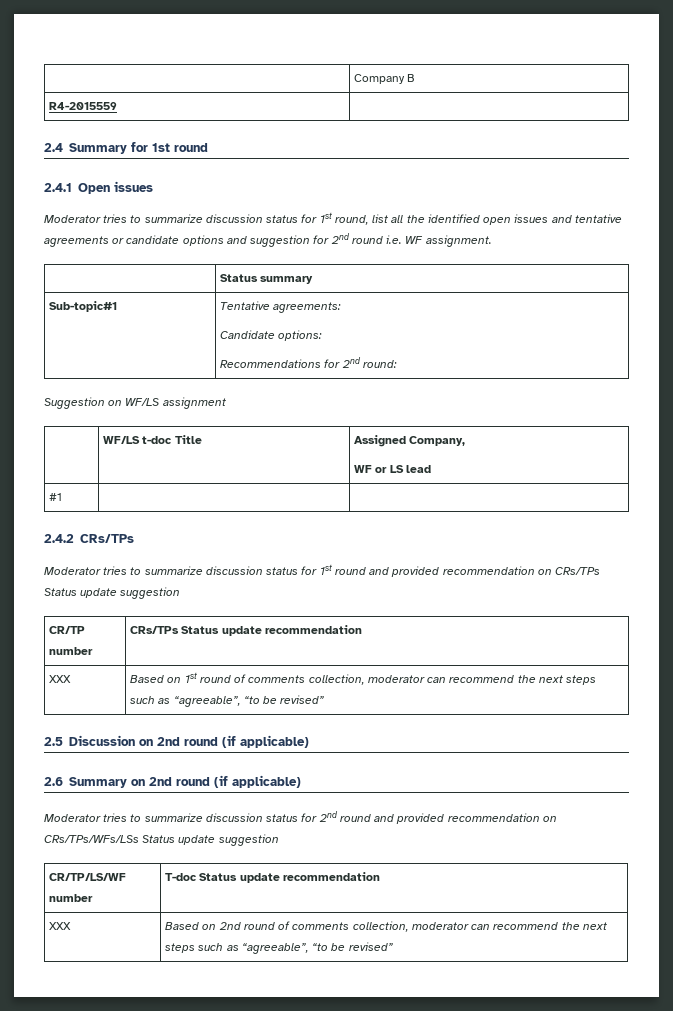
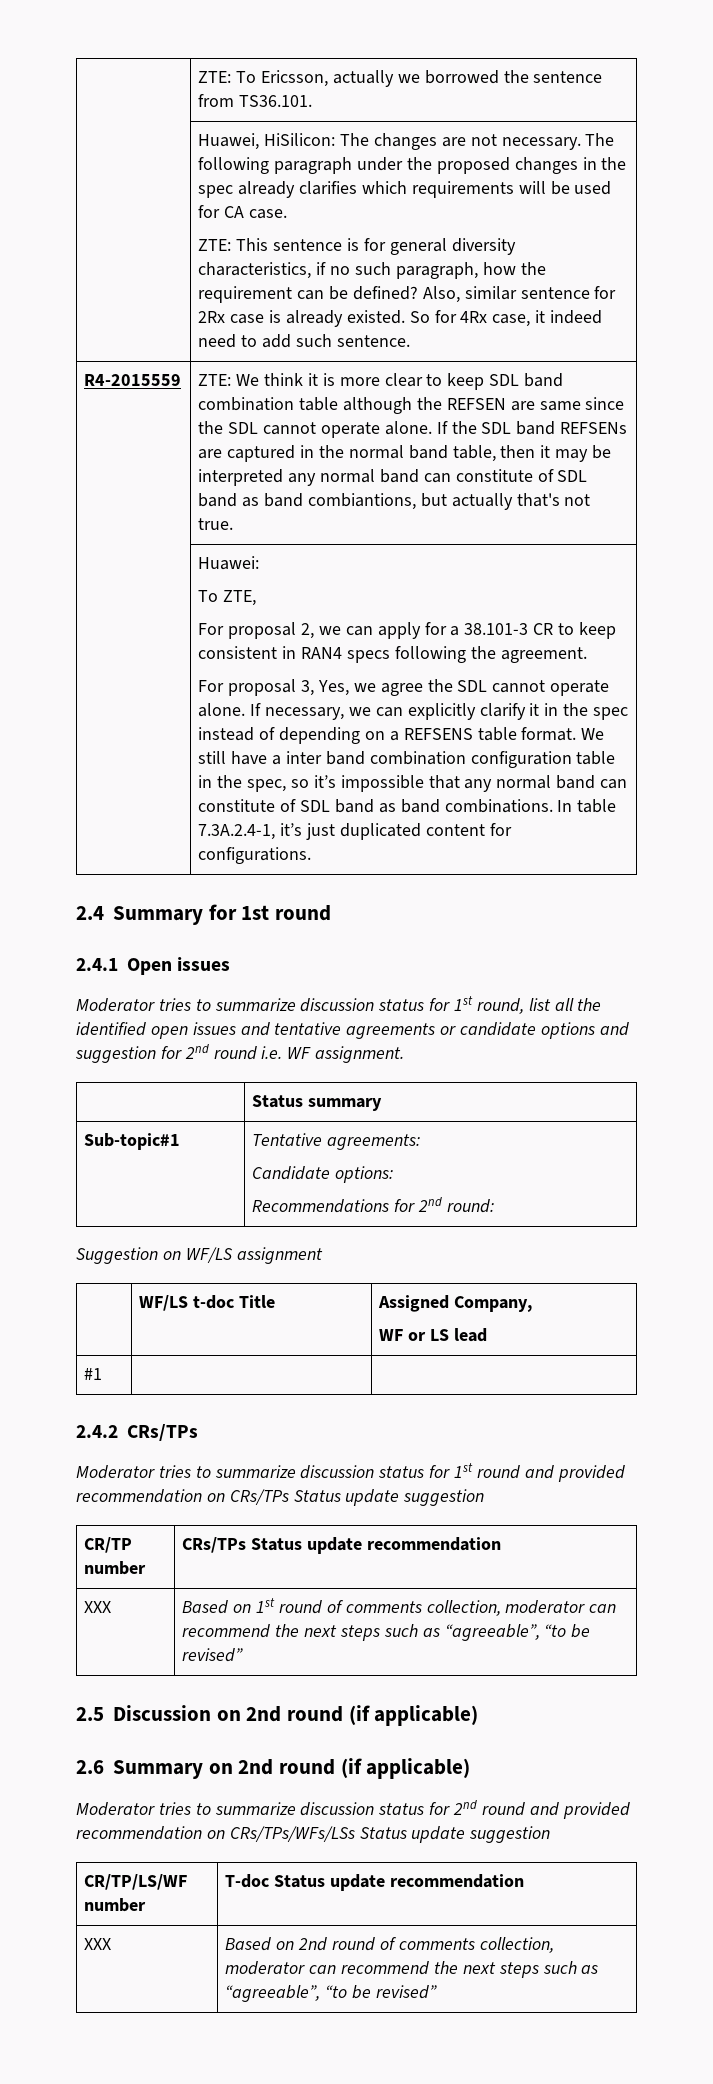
[354,74,415,84] [49,102,118,110] | Company B // R4-2015559 | -> [198,70,603,87] [198,94,313,107] [198,133,615,150] [198,157,627,174] [198,181,612,198] [198,205,288,219] [198,238,516,255] [198,262,546,279] [198,286,617,303] [198,310,603,327] [198,334,410,348] [84,374,182,386] [198,373,564,390] [198,397,625,414] [198,421,628,438] [198,445,612,462] [198,469,588,486] [198,493,591,510] [198,518,234,530] [198,556,260,570] [198,590,257,606] [198,622,616,639] [198,646,587,663] [198,679,610,696] [198,703,629,720] [198,727,605,744] [198,751,616,768] [198,775,628,792] [198,799,617,813] [198,823,512,840] [198,847,312,864] | ZTE: To Ericsson, actually we borrowed the sentence from TS36.101. // | Huawei, HiSilicon: The changes are not necessary. The following paragraph under the proposed changes in the spec already clarifies which requirements will be used for CA case. // ZTE: This sentence is for general diversity characteristics, if no such paragraph, how the requirement can be defined? Also, similar sentence for 2Rx case is already existed. So for 4Rx case, it indeed need to add such sentence. // R4-2015559 | ZTE: We think it is more clear to keep SDL band combination table although the REFSEN are same since the SDL cannot operate alone. If the SDL band REFSENs are captured in the normal band table, then it may be interpreted any normal band can constitute of SDL band as band combiantions, but actually that's not true. // | Huawei: // To ZTE, // For proposal 2, we can apply for a 38.101-3 CR to keep consistent in RAN4 specs following the agreement. // For proposal 3, Yes, we agree the SDL cannot operate alone. If necessary, we can explicitly clarify it in the spec instead of depending on a REFSENS table format. We still have a inter band combination configuration table in the spec, so it’s impossible that any normal band can constitute of SDL band as band combinations. In table 7.3A.2.4-1, it’s just duplicated content for configurations.

